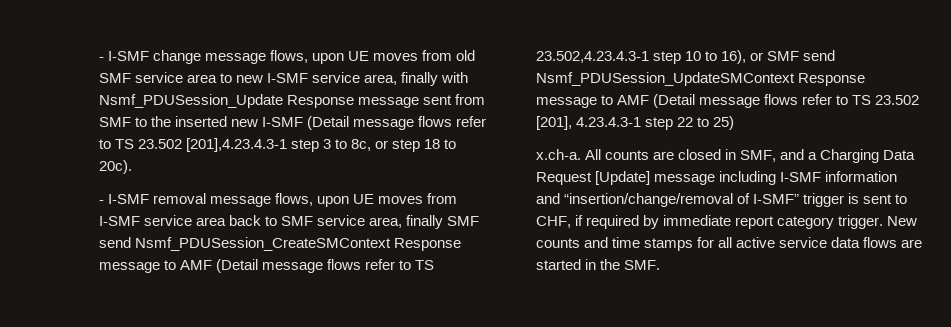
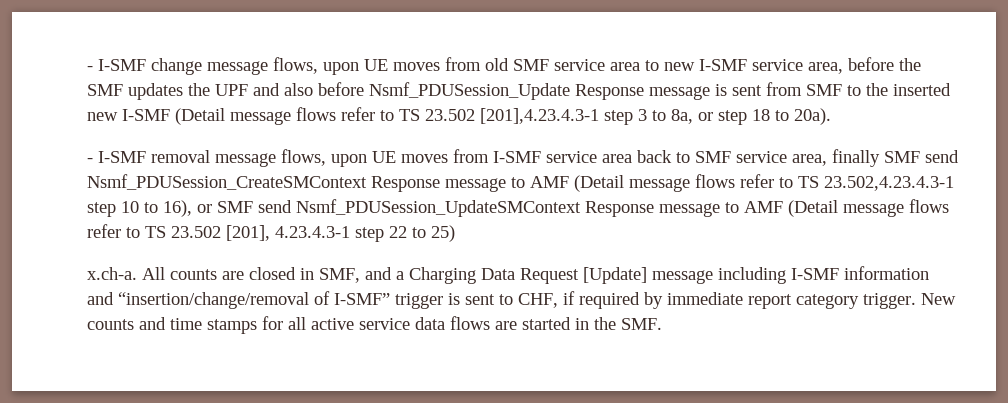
[400,72,468,86] finally with -> [848,57,922,71] [87,82,365,100] before the SMF updates the UPF and also before
(419, 102) none -> [715,84,728,96] is
[350,139,371,151] 8c, -> [671,109,694,124] 8a,
[98,160,132,174] 20c). -> [794,108,832,125] 20a).

